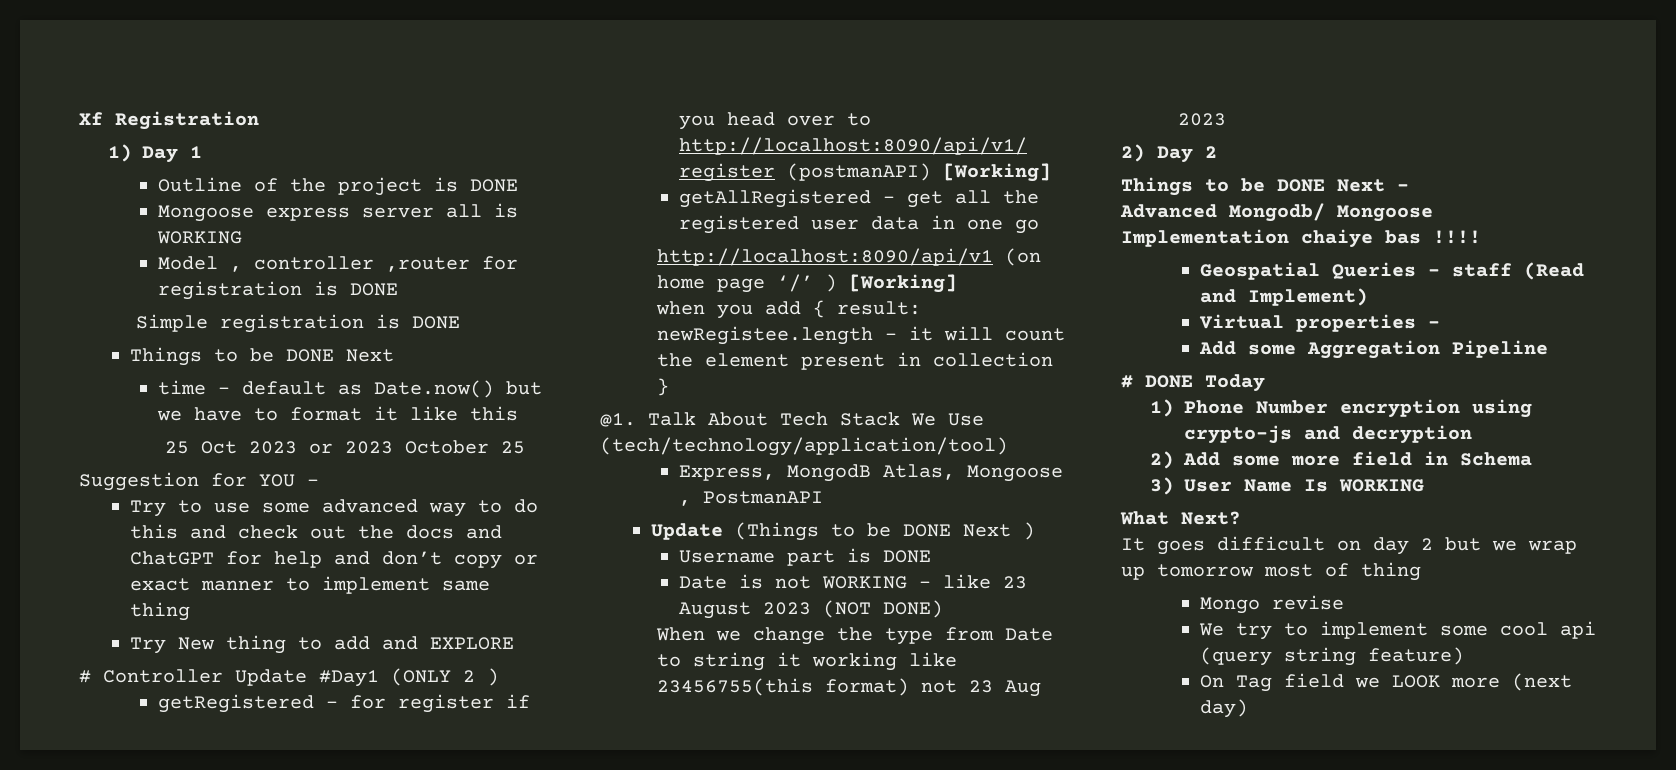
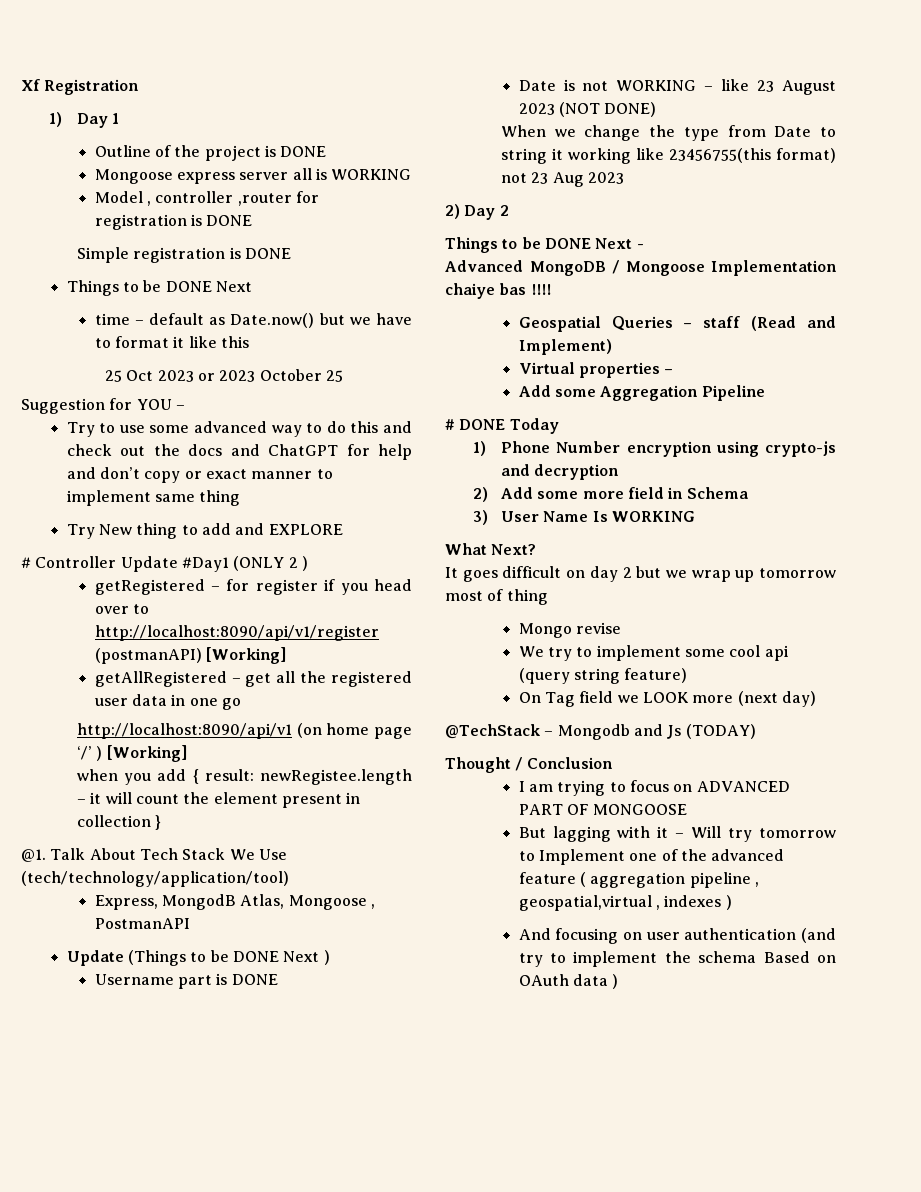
[1229,203,1325,222] Mongodb/ -> [529,260,619,276] MongoDB /
(1249, 708) none -> [445,724,756,740] [445,757,613,773] [518,780,790,796] [518,804,688,815] [518,826,836,842] [518,849,785,865] [518,872,759,888] [518,895,732,911] [518,928,836,944] [518,951,836,967] [518,974,619,989] // @TechStack – Mongodb and Js (TODAY) // Thought / Conclusion // I am trying to focus on ADVANCED PART OF MONGOOSE // But lagging with it – Will try tomorrow to Implement one of the advanced feature ( aggregation pipeline , geospatial,virtual , indexes ) // And focusing on user authentication (and try to implement the schema Based on OAuth data )

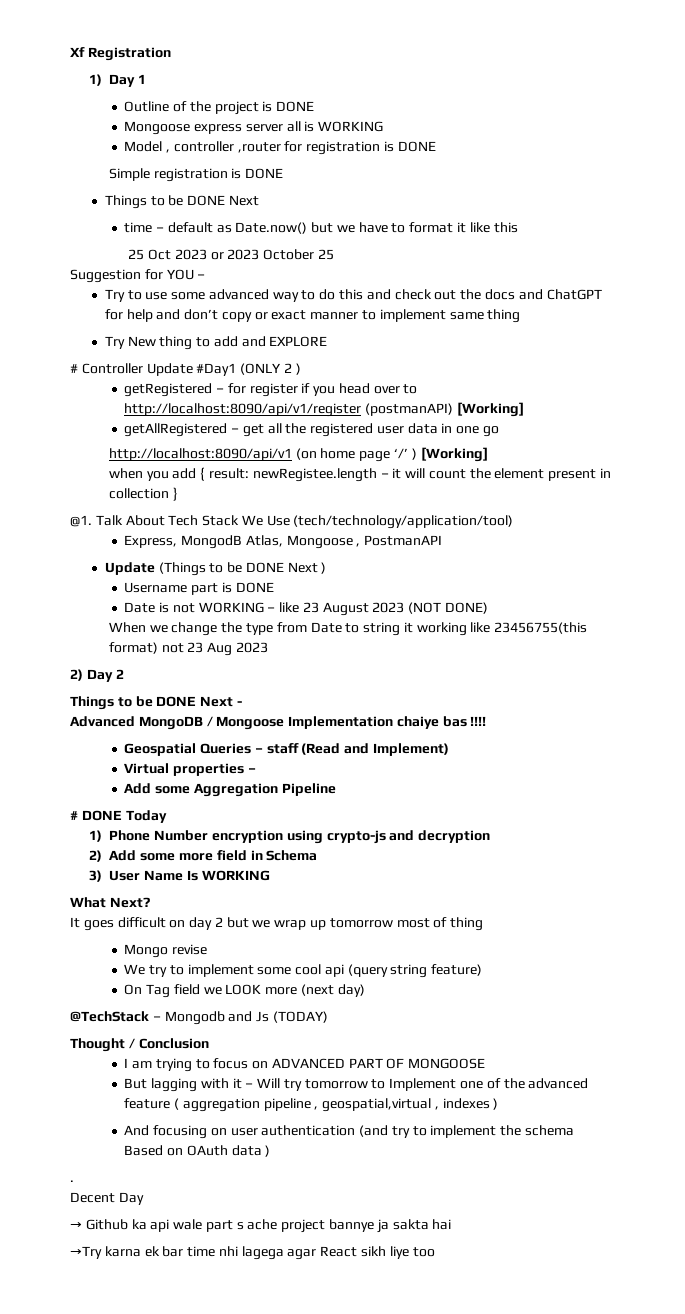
(619, 981) none -> [70,1180,74,1182] [70,1192,144,1205] [70,1219,452,1233] [70,1246,435,1260] // . // Decent Day // → Github ka api wale part s ache project bannye ja sakta hai // →Try karna ek bar time nhi lagega agar React sikh liye too

